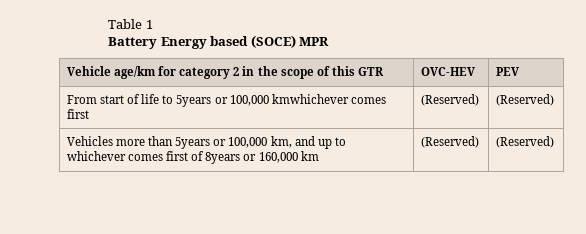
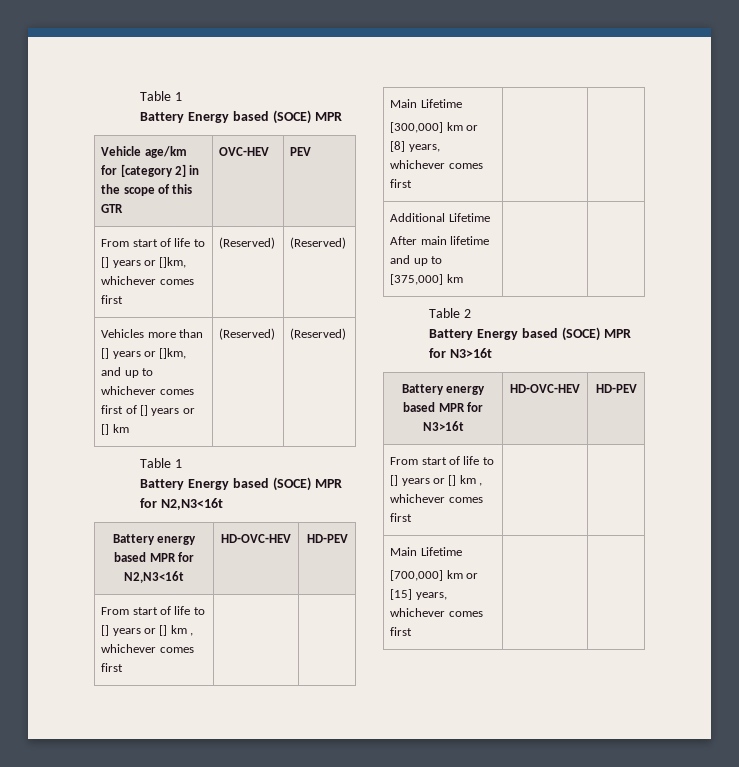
[179,67,240,79] category 2 -> [120,164,186,177] [category 2]
[176,94,349,107] 5years or 100,000 kmwhichever -> [101,257,187,268] [101,276,157,285] [] years or []km, whichever
[175,136,292,149] 5years or 100,000 km, -> [101,348,187,359] [] years or []km,
[205,152,298,164] 8years or 160,000 -> [139,405,195,416] [101,424,110,435] [] years or []
(554, 142) none -> [140,458,183,468] [140,477,342,491] [140,498,224,510] [112,534,197,545] [114,552,194,562] [124,571,184,583] [221,534,291,543] [306,534,348,543] [101,606,205,615] [101,625,194,636] [101,644,194,653] [101,663,124,672] [390,99,462,108] [390,122,478,133] [390,141,440,152] [390,160,483,169] [390,179,413,188] [390,213,490,222] [390,236,489,245] [390,255,442,266] [390,274,463,285] [429,308,472,318] [429,327,631,341] [429,348,493,358] [401,384,486,395] [403,402,483,412] [422,421,464,431] [510,384,580,393] [595,384,637,393] [390,456,494,465] [390,475,483,486] [390,494,483,503] [390,513,413,522] [390,547,462,556] [390,570,478,581] [390,589,447,600] [390,608,483,617] [390,627,413,636] // Table 1 // Battery Energy based (SOCE) MPR for N2,N3<16t // Battery energy based MPR for N2,N3<16t | HD-OVC-HEV | HD-PEV // From start of life to [] years or [] km , whichever comes first | | // Main Lifetime // [300,000] km or [8] years, whichever comes first | | // Additional Lifetime // After main lifetime and up to [375,000] km | | // Table 2 // Battery Energy based (SOCE) MPR for N3>16t // Battery energy based MPR for N3>16t | HD-OVC-HEV | HD-PEV // From start of life to [] years or [] km , whichever comes first | | // Main Lifetime // [700,000] km or [15] years, whichever comes first | |

